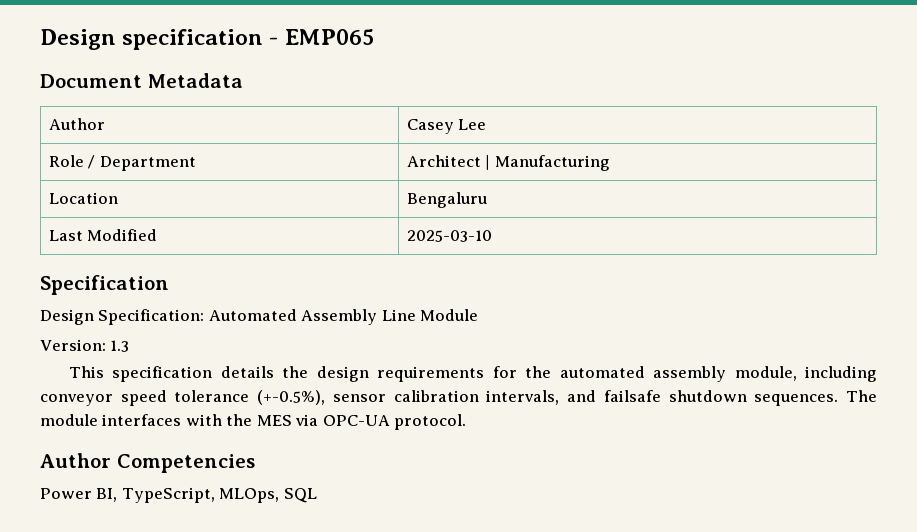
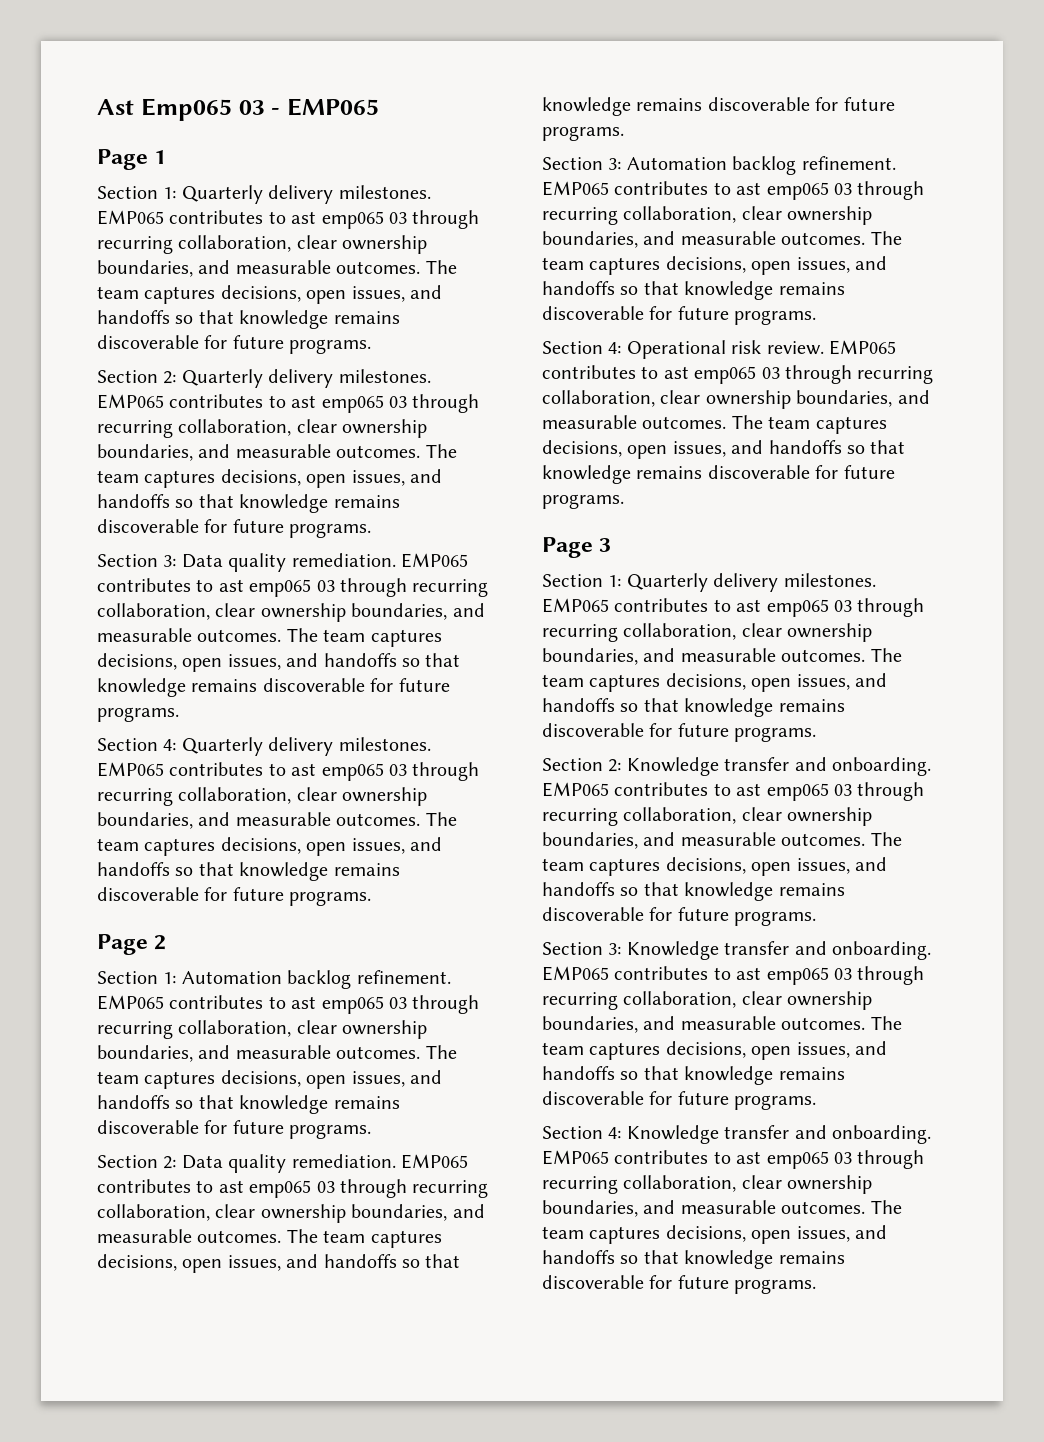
[40,29,264,50] Design specification -> [97,98,265,121] Ast Emp065 03
[40,73,243,88] [48,118,105,130] [406,119,487,134] [48,155,196,171] [406,155,610,171] [48,192,118,204] [406,192,487,208] [48,229,158,241] [406,230,492,242] [40,275,169,295] [40,309,479,325] [40,339,130,352] [68,366,878,382] [40,390,878,406] [40,414,467,430] [40,453,255,473] [40,487,317,503] Document Metadata // Author | Casey Lee // Role / Department | Architect | Manufacturing // Location | Bengaluru // Last Modified | 2025-03-10 // Specification // Design Specification: Automated Assembly Line Module // Version: 1.3 // This specification details the design requirements for the automated assembly module, including conveyor speed tolerance (+-0.5%), sensor calibration intervals, and failsafe shutdown sequences. The module interfaces with the MES via OPC-UA protocol. // Author Competencies // Power BI, TypeScript, MLOps, SQL -> [97,149,167,170] [97,185,431,204] [97,210,480,229] [97,235,428,254] [97,260,457,277] [97,285,442,304] [97,310,400,329] [97,335,372,354] [97,369,431,388] [97,394,480,413] [97,419,428,438] [97,444,457,461] [97,469,442,488] [97,494,400,513] [97,519,372,538] [97,553,468,572] [97,578,489,597] [97,603,485,622] [97,628,442,647] [97,653,461,672] [97,678,450,697] [97,707,179,722] [97,737,431,756] [97,762,480,781] [97,787,428,806] [97,812,457,829] [97,837,442,856] [97,862,400,881] [97,887,372,906] [97,934,167,955] [97,970,451,989] [97,995,480,1014] [97,1020,428,1039] [97,1045,457,1062] [97,1070,442,1089] [97,1095,400,1114] [97,1120,372,1139] [97,1154,468,1173] [97,1179,489,1198] [97,1204,485,1223] [97,1229,442,1248] [97,1254,461,1273] [542,97,895,116] [542,126,624,141] [542,156,896,175] [542,181,925,200] [542,206,873,225] [542,231,902,248] [542,256,887,275] [542,281,845,300] [542,306,817,325] [542,340,896,359] [542,365,934,384] [542,390,930,409] [542,415,887,434] [542,440,906,459] [542,465,895,484] [542,494,624,509] [542,537,612,558] [542,573,876,592] [542,598,925,617] [542,623,873,642] [542,648,902,665] [542,673,887,692] [542,698,845,717] [542,723,817,742] [542,757,931,776] [542,782,925,801] [542,807,873,826] [542,832,902,849] [542,857,887,876] [542,882,845,901] [542,907,817,926] [542,941,931,960] [542,966,925,985] [542,991,873,1010] [542,1016,902,1033] [542,1041,887,1060] [542,1066,845,1085] [542,1091,817,1110] [542,1125,931,1144] [542,1150,925,1169] [542,1175,873,1194] [542,1200,902,1217] [542,1225,887,1244] [542,1250,845,1269] [542,1275,817,1294] Page 1 // Section 1: Quarterly delivery milestones. EMP065 contributes to ast emp065 03 through recurring collaboration, clear ownership boundaries, and measurable outcomes. The team captures decisions, open issues, and handoffs so that knowledge remains discoverable for future programs. // Section 2: Quarterly delivery milestones. EMP065 contributes to ast emp065 03 through recurring collaboration, clear ownership boundaries, and measurable outcomes. The team captures decisions, open issues, and handoffs so that knowledge remains discoverable for future programs. // Section 3: Data quality remediation. EMP065 contributes to ast emp065 03 through recurring collaboration, clear ownership boundaries, and measurable outcomes. The team captures decisions, open issues, and handoffs so that knowledge remains discoverable for future programs. // Section 4: Quarterly delivery milestones. EMP065 contributes to ast emp065 03 through recurring collaboration, clear ownership boundaries, and measurable outcomes. The team captures decisions, open issues, and handoffs so that knowledge remains discoverable for future programs. // Page 2 // Section 1: Automation backlog refinement. EMP065 contributes to ast emp065 03 through recurring collaboration, clear ownership boundaries, and measurable outcomes. The team captures decisions, open issues, and handoffs so that knowledge remains discoverable for future programs. // Section 2: Data quality remediation. EMP065 contributes to ast emp065 03 through recurring collaboration, clear ownership boundaries, and measurable outcomes. The team captures decisions, open issues, and handoffs so that knowledge remains discoverable for future programs. // Section 3: Automation backlog refinement. EMP065 contributes to ast emp065 03 through recurring collaboration, clear ownership boundaries, and measurable outcomes. The team captures decisions, open issues, and handoffs so that knowledge remains discoverable for future programs. // Section 4: Operational risk review. EMP065 contributes to ast emp065 03 through recurring collaboration, clear ownership boundaries, and measurable outcomes. The team captures decisions, open issues, and handoffs so that knowledge remains discoverable for future programs. // Page 3 // Section 1: Quarterly delivery milestones. EMP065 contributes to ast emp065 03 through recurring collaboration, clear ownership boundaries, and measurable outcomes. The team captures decisions, open issues, and handoffs so that knowledge remains discoverable for future programs. // Section 2: Knowledge transfer and onboarding. EMP065 contributes to ast emp065 03 through recurring collaboration, clear ownership boundaries, and measurable outcomes. The team captures decisions, open issues, and handoffs so that knowledge remains discoverable for future programs. // Section 3: Knowledge transfer and onboarding. EMP065 contributes to ast emp065 03 through recurring collaboration, clear ownership boundaries, and measurable outcomes. The team captures decisions, open issues, and handoffs so that knowledge remains discoverable for future programs. // Section 4: Knowledge transfer and onboarding. EMP065 contributes to ast emp065 03 through recurring collaboration, clear ownership boundaries, and measurable outcomes. The team captures decisions, open issues, and handoffs so that knowledge remains discoverable for future programs.

